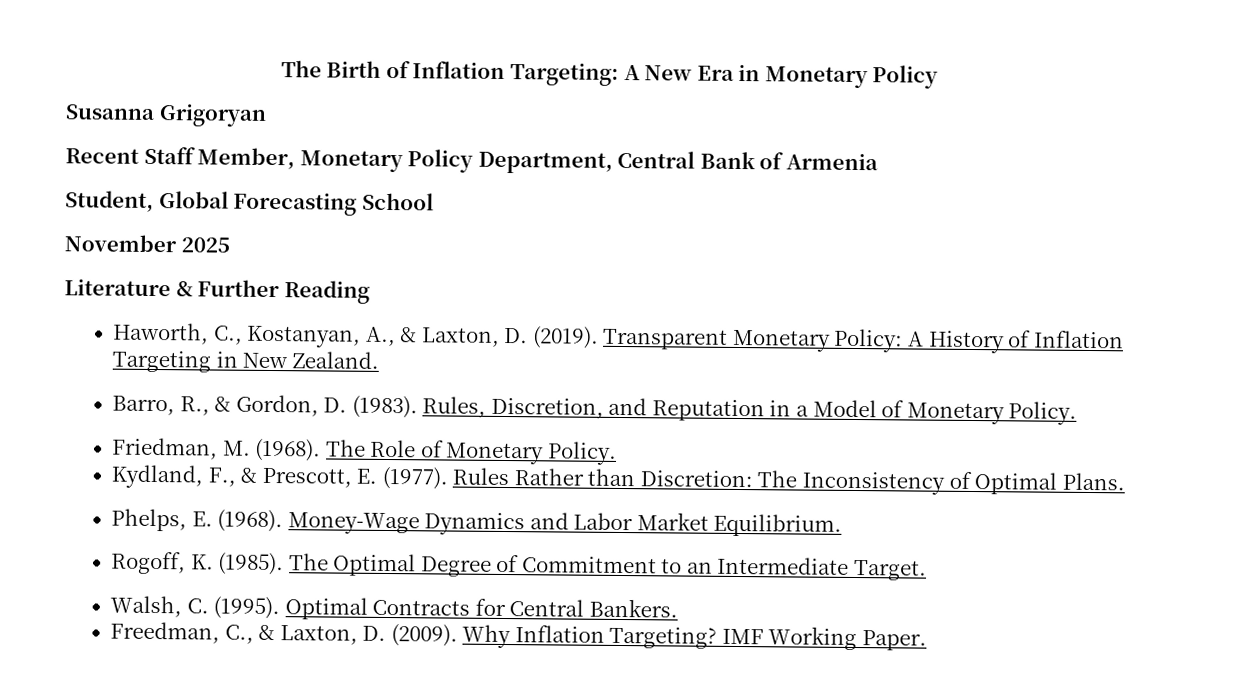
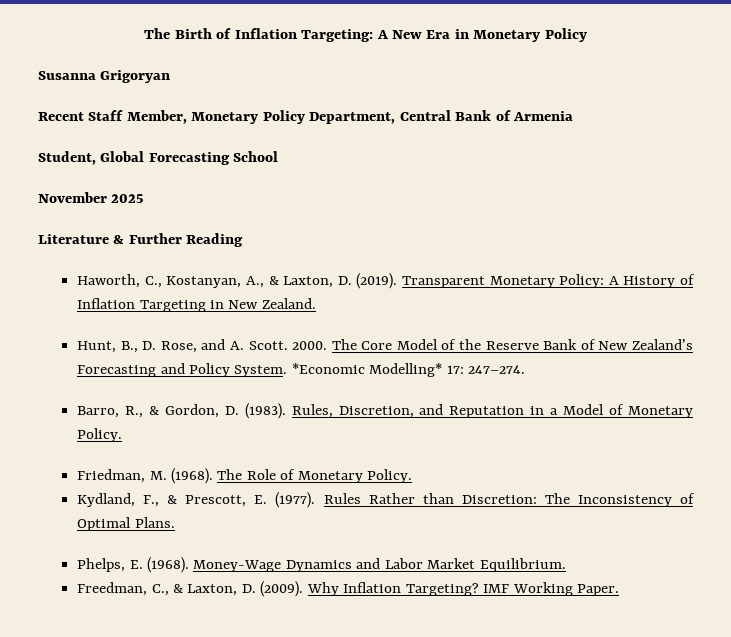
(379, 360) none -> [77,339,694,353] [77,363,526,377] // Hunt, B., D. Rose, and A. Scott. 2000. The Core Model of the Reserve Bank of New Zealand’s Forecasting and Policy System. *Economic Modelling* 17: 247–274.
[111,551,928,581] [110,595,678,620] // Rogoff, K. (1985). The Optimal Degree of Commitment to an Intermediate Target. // Walsh, C. (1995). Optimal Contracts for Central Bankers. -> (566, 565) none

